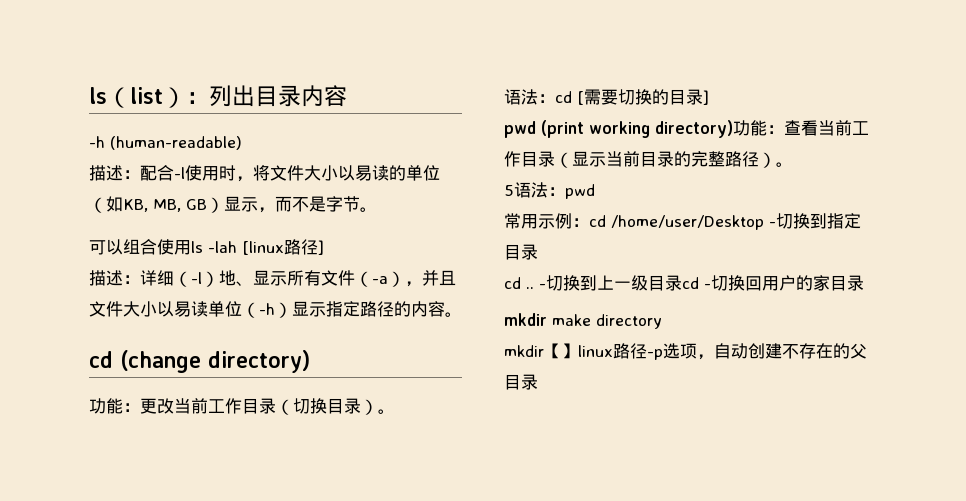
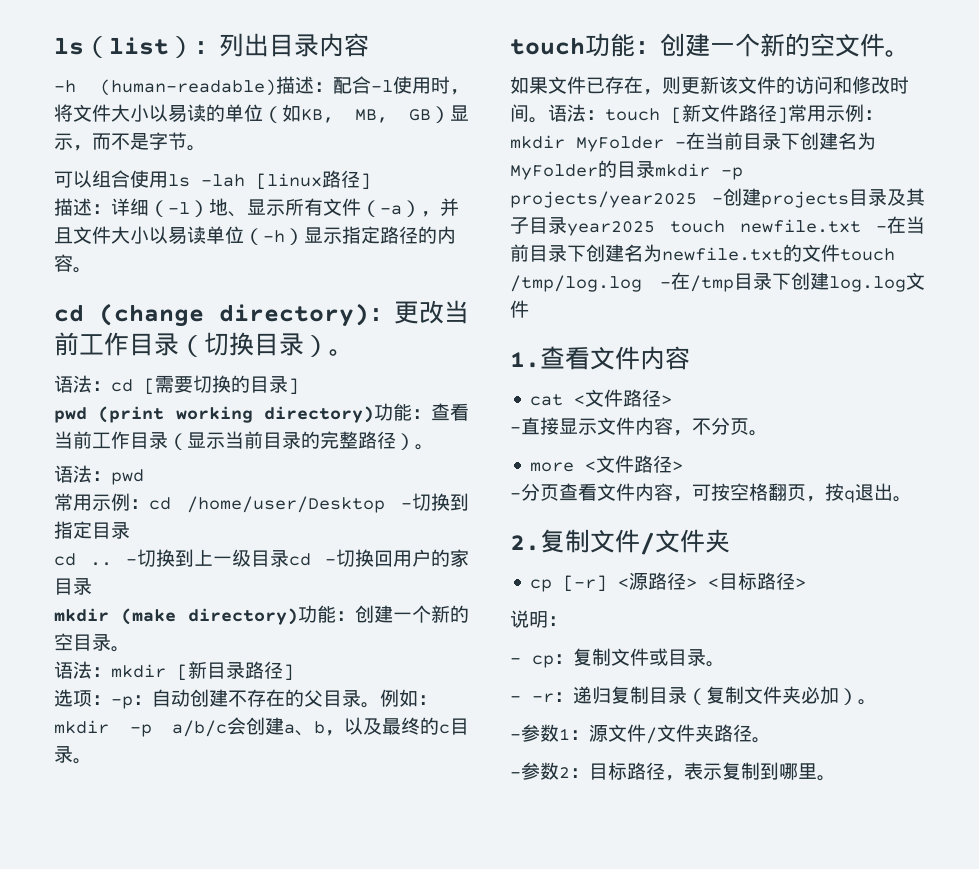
(242, 143) // -> (276, 87) none
[89,398,123,414] // 功能 -> (369, 315) none
[504,185,514,196] 5 -> (434, 447) none
[552,314,662,329] [504,343,714,360] make directory // mkdir【】linux路径-p选项， -> [121,605,469,625] [54,633,130,652] [54,661,294,681] [54,689,152,709] (make directory)功能：创建一个新的空目录。 // 语法：mkdir [新目录路径] // 选项：-p：
(538, 382) none -> [361,689,437,708] [54,717,469,737] [54,746,92,764] [510,33,910,57] [510,76,909,95] [510,104,883,124] [510,132,876,152] [510,160,743,180] [510,188,925,208] [510,216,925,236] [510,244,895,262] [510,272,925,292] [510,300,529,318] [510,346,690,370] [530,389,673,407] [510,417,768,436] [530,455,684,473] [510,483,912,503] [510,529,730,555] [530,572,807,592] [510,610,567,628] [510,648,725,668] [510,686,877,705] [510,724,771,744] [510,762,836,781] 。例如：mkdir -p a/b/c会创建a、b，以及最终的c目录。 // touch功能：创建一个新的空文件。 // 如果文件已存在，则更新该文件的访问和修改时间。语法：touch [新文件路径]常用示例：mkdir MyFolder -在当前目录下创建名为MyFolder的目录mkdir -p projects/year2025 -创建projects目录及其子目录year2025 touch newfile.txt -在当前目录下创建名为newfile.txt的文件touch /tmp/log.log -在/tmp目录下创建log.log文件 // 1.查看文件内容 // cat <文件路径> // -直接显示文件内容，不分页。 // more <文件路径> // -分页查看文件内容，可按空格翻页，按q退出。 // 2.复制文件/文件夹 // cp [-r] <源路径> <目标路径> // 说明： // - cp：复制文件或目录。 // - -r：递归复制目录（复制文件夹必加）。 // -参数1：源文件/文件夹路径。 // -参数2：目标路径，表示复制到哪里。

